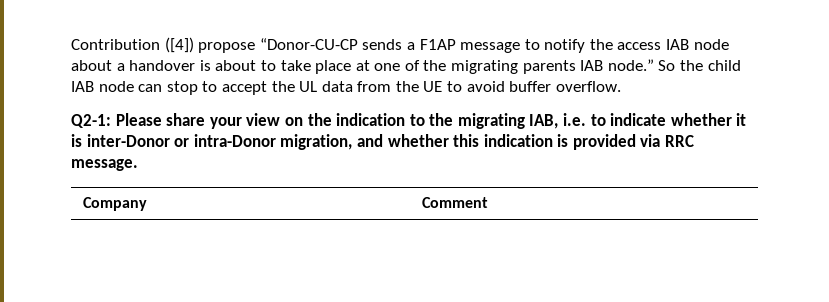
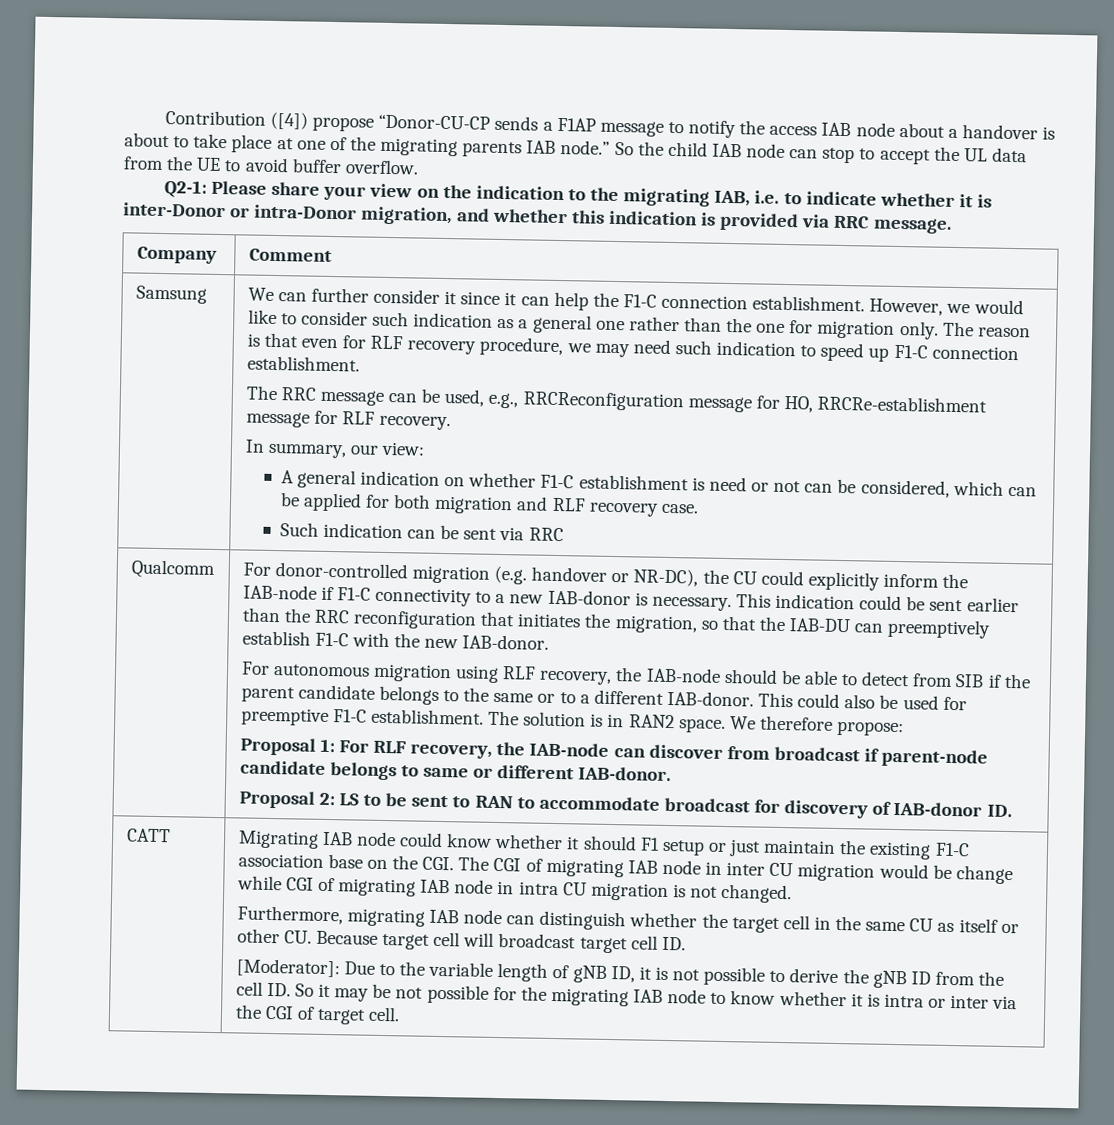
(489, 202) none -> [135,285,207,304] [247,287,1024,316] [247,309,1031,340] [246,332,1019,362] [246,355,360,372] [245,385,988,413] [245,410,451,431] [244,439,425,459] [280,469,1037,498] [279,492,699,517] [279,522,564,542] [130,559,215,579] [242,562,969,591] [242,584,1019,613] [241,607,992,639] [241,630,550,650] [240,661,1031,689] [240,684,967,711] [240,707,905,737] [239,737,989,768] [239,760,672,782] [238,790,1012,819] [126,828,171,843] [237,830,970,860] [237,853,1013,885] [236,875,793,904] [236,905,1019,934] [236,928,686,954] [235,958,1005,989] [235,981,1018,1010] [234,1004,401,1025] // Samsung | We can further consider it since it can help the F1-C connection establishment. However, we would like to consider such indication as a general one rather than the one for migration only. The reason is that even for RLF recovery procedure, we may need such indication to speed up F1-C connection establishment. // The RRC message can be used, e.g., RRCReconfiguration message for HO, RRCRe-establishment message for RLF recovery. // In summary, our view: // A general indication on whether F1-C establishment is need or not can be considered, which can be applied for both migration and RLF recovery case. // Such indication can be sent via RRC // Qualcomm | For donor-controlled migration (e.g. handover or NR-DC), the CU could explicitly inform the IAB-node if F1-C connectivity to a new IAB-donor is necessary. This indication could be sent earlier than the RRC reconfiguration that initiates the migration, so that the IAB-DU can preemptively establish F1-C with the new IAB-donor. // For autonomous migration using RLF recovery, the IAB-node should be able to detect from SIB if the parent candidate belongs to the same or to a different IAB-donor. This could also be used for preemptive F1-C establishment. The solution is in RAN2 space. We therefore propose: // Proposal 1: For RLF recovery, the IAB-node can discover from broadcast if parent-node candidate belongs to same or different IAB-donor. // Proposal 2: LS to be sent to RAN to accommodate broadcast for discovery of IAB-donor ID. // CATT | Migrating IAB node could know whether it should F1 setup or just maintain the existing F1-C association base on the CGI. The CGI of migrating IAB node in inter CU migration would be change while CGI of migrating IAB node in intra CU migration is not changed. // Furthermore, migrating IAB node can distinguish whether the target cell in the same CU as itself or other CU. Because target cell will broadcast target cell ID. // [Moderator]: Due to the variable length of gNB ID, it is not possible to derive the gNB ID from the cell ID. So it may be not possible for the migrating IAB node to know whether it is intra or inter via the CGI of target cell.

